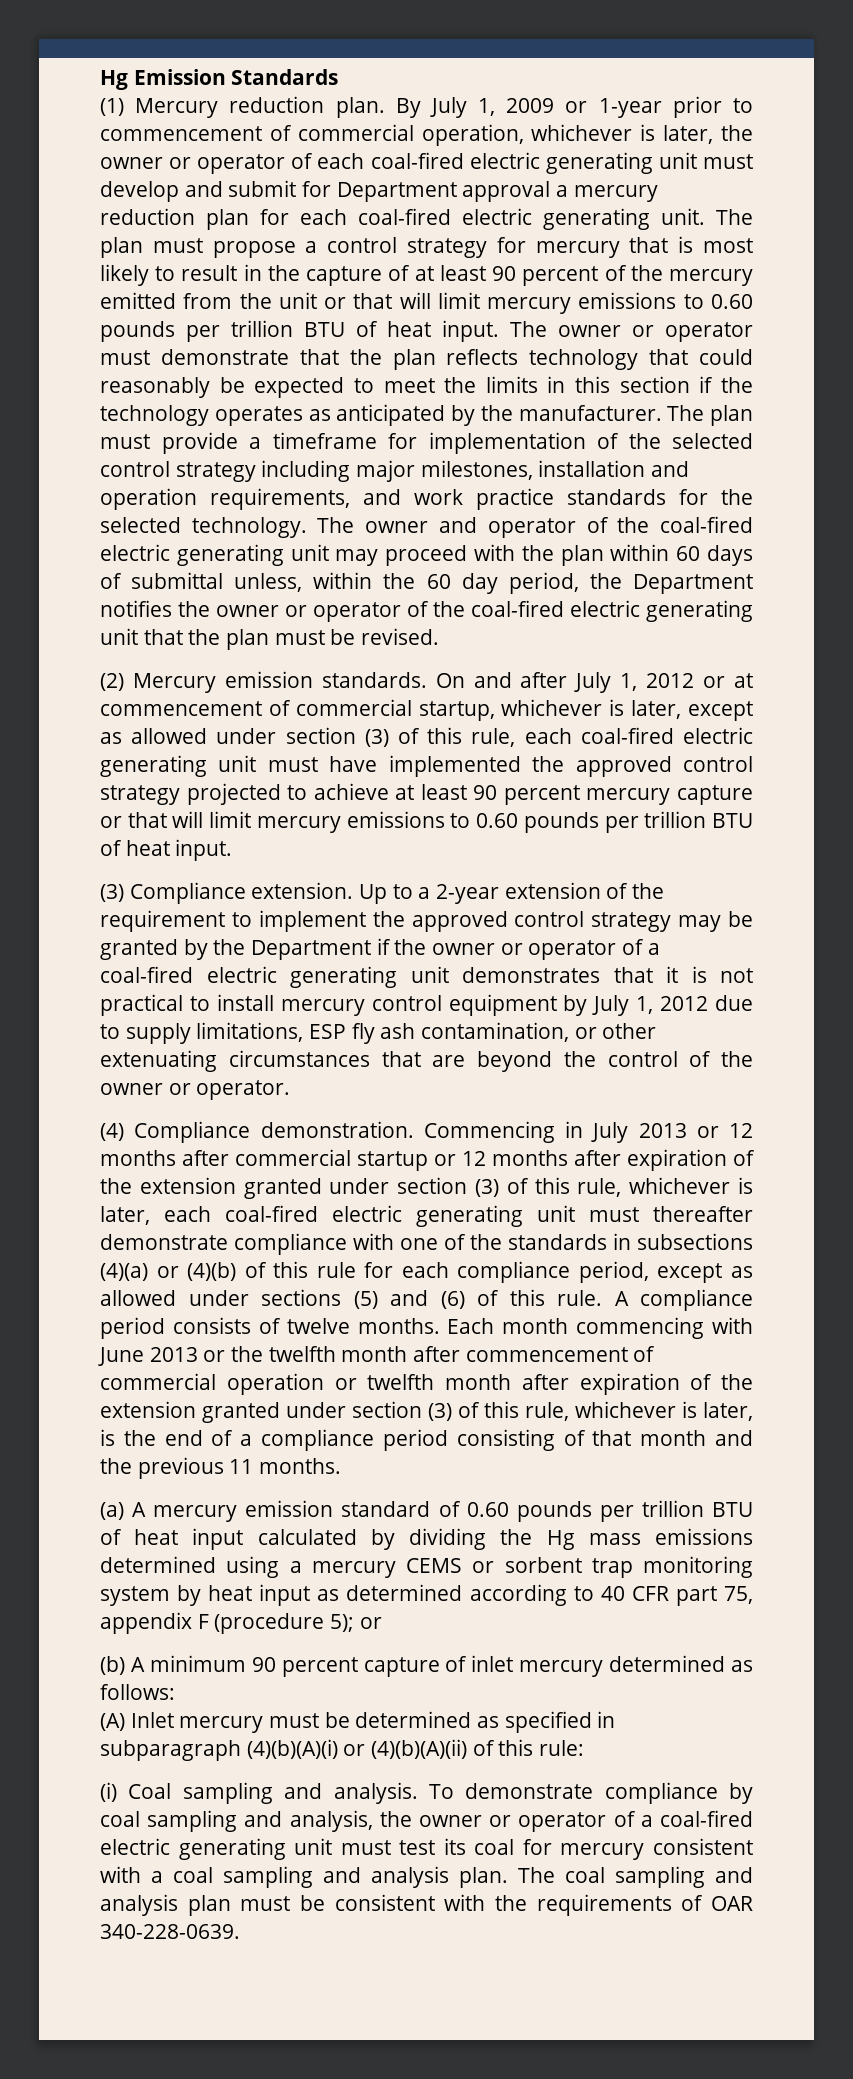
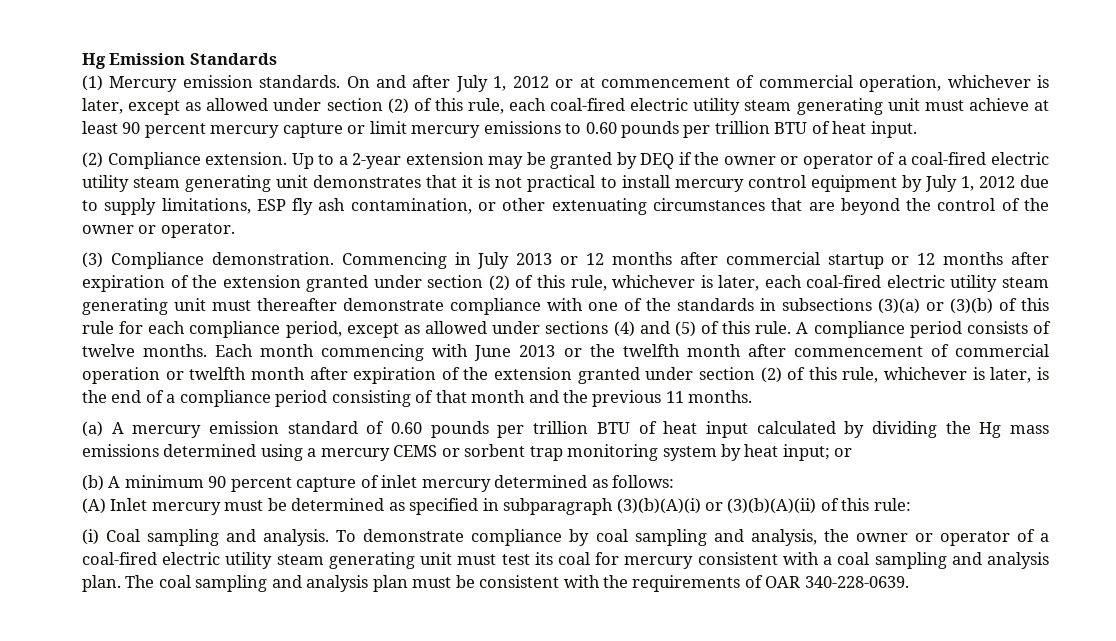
[229,96,753,118] [100,124,753,146] [100,152,753,174] [100,180,658,202] [100,208,753,230] [100,236,753,258] [100,264,753,286] [100,292,753,314] [100,320,753,342] [100,349,753,370] [100,376,753,398] [100,404,753,426] [100,432,753,454] [100,460,690,482] [100,488,753,510] [100,516,753,538] [100,544,753,566] [100,572,753,594] [100,600,753,622] [100,628,440,650] [100,673,216,693] reduction plan. By July 1, 2009 or 1-year prior to commencement of commercial operation, whichever is later, the owner or operator of each coal-fired electric generating unit must develop and submit for Department approval a mercury reduction plan for each coal-fired electric generating unit. The plan must propose a control strategy for mercury that is most likely to result in the capture of at least 90 percent of the mercury emitted from the unit or that will limit mercury emissions to 0.60 pounds per trillion BTU of heat input. The owner or operator must demonstrate that the plan reflects technology that could reasonably be expected to meet the limits in this section if the technology operates as anticipated by the manufacturer. The plan must provide a timeframe for implementation of the selected control strategy including major milestones, installation and operation requirements, and work practice standards for the selected technology. The owner and operator of the coal-fired electric generating unit may proceed with the plan within 60 days of submittal unless, within the 60 day period, the Department notifies the owner or operator of the coal-fired electric generating unit that the plan must be revised. // (2) Mercury -> (178, 84) none
[418,701,495,721] startup, -> [859,75,942,92] operation,
[364,729,389,747] (3) -> [387,98,409,114] (2)
[100,755,753,777] [100,783,308,805] generating unit must have implemented the approved control strategy projected to -> [693,98,964,115] utility steam generating unit must
[127,811,204,828] that will -> (366, 129) none
[100,884,124,902] (3) -> [82,152,103,168] (2)
[606,883,665,899] [100,910,672,932] of the requirement to implement the approved control strategy -> (484, 158) none
[213,939,372,960] the Department -> [640,153,675,169] DEQ
(277, 974) none -> [82,175,181,192] utility steam
[100,1123,124,1141] (4) -> [82,252,103,268] (3)
[475,1179,499,1197] (3) -> [488,275,510,291] (2)
(402, 1213) none -> [950,275,1049,292] utility steam
[100,1262,237,1281] (4)(a) or (4)(b) -> [878,298,993,314] (3)(a) or (3)(b)
[353,1290,465,1309] (5) and (6) -> [613,321,696,337] (4) and (5)
[428,1403,452,1421] (3) -> [760,367,782,383] (2)
[259,1584,754,1606] [100,1612,355,1634] input as determined according to 40 CFR part 75, appendix F (procedure 5); -> [782,444,830,461] input;
[246,1739,468,1759] (4)(b)(A)(i) or (4)(b)(A)(ii) -> [616,498,817,514] (3)(b)(A)(i) or (3)(b)(A)(ii)
(170, 1846) none -> [225,552,324,569] utility steam

